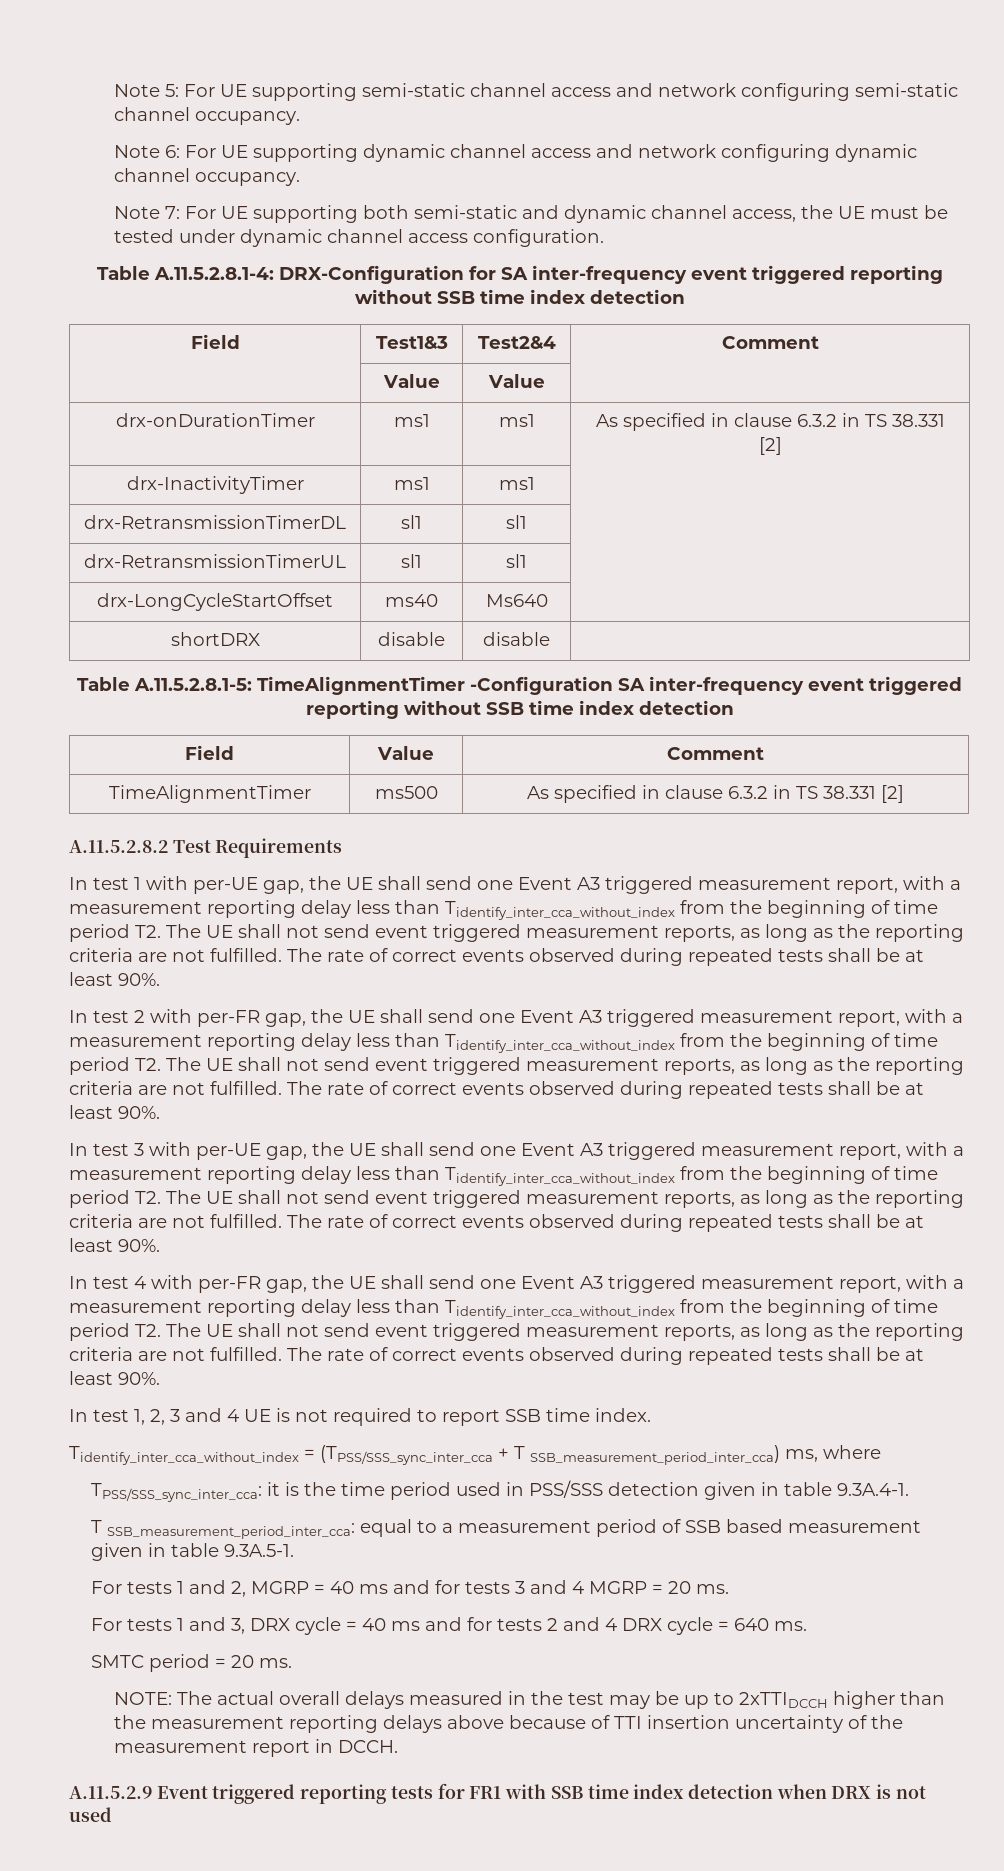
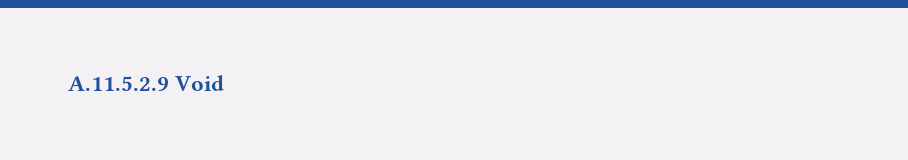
[113,83,958,101] [113,107,300,125] [113,144,917,162] [113,168,300,186] [113,205,948,223] [113,229,604,247] [96,265,943,284] [354,289,685,304] [190,334,240,349] [375,336,448,349] [477,336,556,349] [721,336,819,349] [382,374,440,388] [487,374,545,388] [115,413,315,427] [393,414,430,427] [498,414,535,427] [595,413,945,431] [758,437,782,455] [126,476,304,494] [393,477,430,490] [498,477,535,490] [84,515,346,529] [401,515,422,529] [506,515,527,529] [84,554,346,568] [401,554,422,568] [506,554,527,568] [97,593,333,611] [385,594,438,607] [485,594,548,607] [170,632,260,646] [378,632,445,646] [483,632,550,646] [77,676,962,695] [305,700,734,719] [185,745,234,760] [377,746,434,760] [666,747,764,760] [108,785,311,803] [374,786,438,799] [527,785,904,803] [69,838,343,858] [69,876,961,894] [69,900,938,920] [69,924,964,942] [69,948,924,966] [69,972,160,986] [69,1009,963,1027] [69,1033,938,1053] [69,1057,964,1075] [69,1081,924,1099] [69,1105,160,1119] [69,1142,964,1160] [69,1166,938,1186] [69,1190,964,1208] [69,1214,924,1232] [69,1238,160,1252] [69,1275,964,1293] [69,1299,938,1319] [69,1323,964,1341] [69,1347,924,1365] [69,1371,160,1385] [69,1408,651,1426] [69,1445,881,1465] [91,1480,910,1502] [91,1519,922,1539] [91,1543,295,1561] [91,1580,730,1597] [91,1617,808,1635] [91,1654,293,1672] [113,1691,945,1709] [113,1715,903,1733] [113,1739,398,1757] [69,1783,926,1804] [69,1807,112,1822] Note 5: For UE supporting semi-static channel access and network configuring semi-static channel occupancy. // Note 6: For UE supporting dynamic channel access and network configuring dynamic channel occupancy. // Note 7: For UE supporting both semi-static and dynamic channel access, the UE must be tested under dynamic channel access configuration. // Table A.11.5.2.8.1-4: DRX-Configuration for SA inter-frequency event triggered reporting without SSB time index detection // Field | Test1&3 | Test2&4 | Comment // | Value | Value | // drx-onDurationTimer | ms1 | ms1 | As specified in clause 6.3.2 in TS 38.331 [2] // drx-InactivityTimer | ms1 | ms1 | // drx-RetransmissionTimerDL | sl1 | sl1 | // drx-RetransmissionTimerUL | sl1 | sl1 | // drx-LongCycleStartOffset | ms40 | Ms640 | // shortDRX | disable | disable | // Table A.11.5.2.8.1-5: TimeAlignmentTimer -Configuration SA inter-frequency event triggered reporting without SSB time index detection // Field | Value | Comment // TimeAlignmentTimer | ms500 | As specified in clause 6.3.2 in TS 38.331 [2] // A.11.5.2.8.2 Test Requirements // In test 1 with per-UE gap, the UE shall send one Event A3 triggered measurement report, with a measurement reporting delay less than Tidentify_inter_cca_without_index from the beginning of time period T2. The UE shall not send event triggered measurement reports, as long as the reporting criteria are not fulfilled. The rate of correct events observed during repeated tests shall be at least 90%. // In test 2 with per-FR gap, the UE shall send one Event A3 triggered measurement report, with a measurement reporting delay less than Tidentify_inter_cca_without_index from the beginning of time period T2. The UE shall not send event triggered measurement reports, as long as the reporting criteria are not fulfilled. The rate of correct events observed during repeated tests shall be at least 90%. // In test 3 with per-UE gap, the UE shall send one Event A3 triggered measurement report, with a measurement reporting delay less than Tidentify_inter_cca_without_index from the beginning of time period T2. The UE shall not send event triggered measurement reports, as long as the reporting criteria are not fulfilled. The rate of correct events observed during repeated tests shall be at least 90%. // In test 4 with per-FR gap, the UE shall send one Event A3 triggered measurement report, with a measurement reporting delay less than Tidentify_inter_cca_without_index from the beginning of time period T2. The UE shall not send event triggered measurement reports, as long as the reporting criteria are not fulfilled. The rate of correct events observed during repeated tests shall be at least 90%. // In test 1, 2, 3 and 4 UE is not required to report SSB time index. // Tidentify_inter_cca_without_index = (TPSS/SSS_sync_inter_cca + T SSB_measurement_period_inter_cca) ms, where // TPSS/SSS_sync_inter_cca: it is the time period used in PSS/SSS detection given in table 9.3A.4-1. // T SSB_measurement_period_inter_cca: equal to a measurement period of SSB based measurement given in table 9.3A.5-1. // For tests 1 and 2, MGRP = 40 ms and for tests 3 and 4 MGRP = 20 ms. // For tests 1 and 3, DRX cycle = 40 ms and for tests 2 and 4 DRX cycle = 640 ms. // SMTC period = 20 ms. // NOTE: The actual overall delays measured in the test may be up to 2xTTIDCCH higher than the measurement reporting delays above because of TTI insertion uncertainty of the measurement report in DCCH. // A.11.5.2.9 Event triggered reporting tests for FR1 with SSB time index detection when DRX is not used -> [68,75,225,91] A.11.5.2.9 Void

